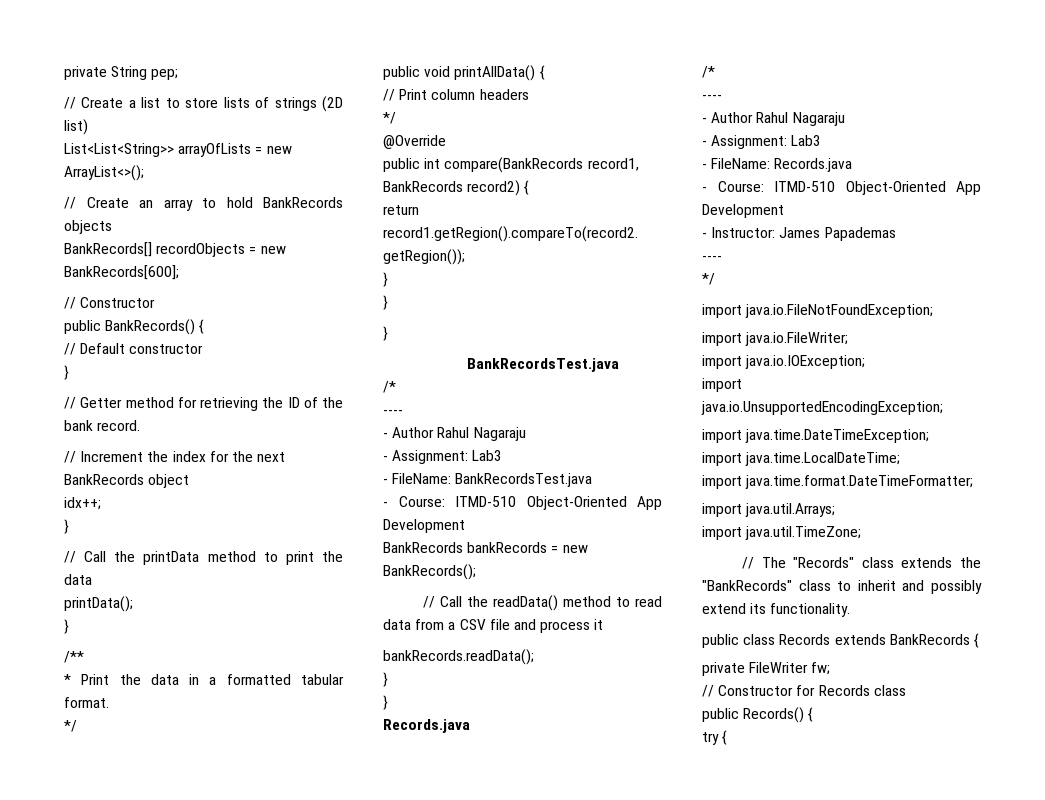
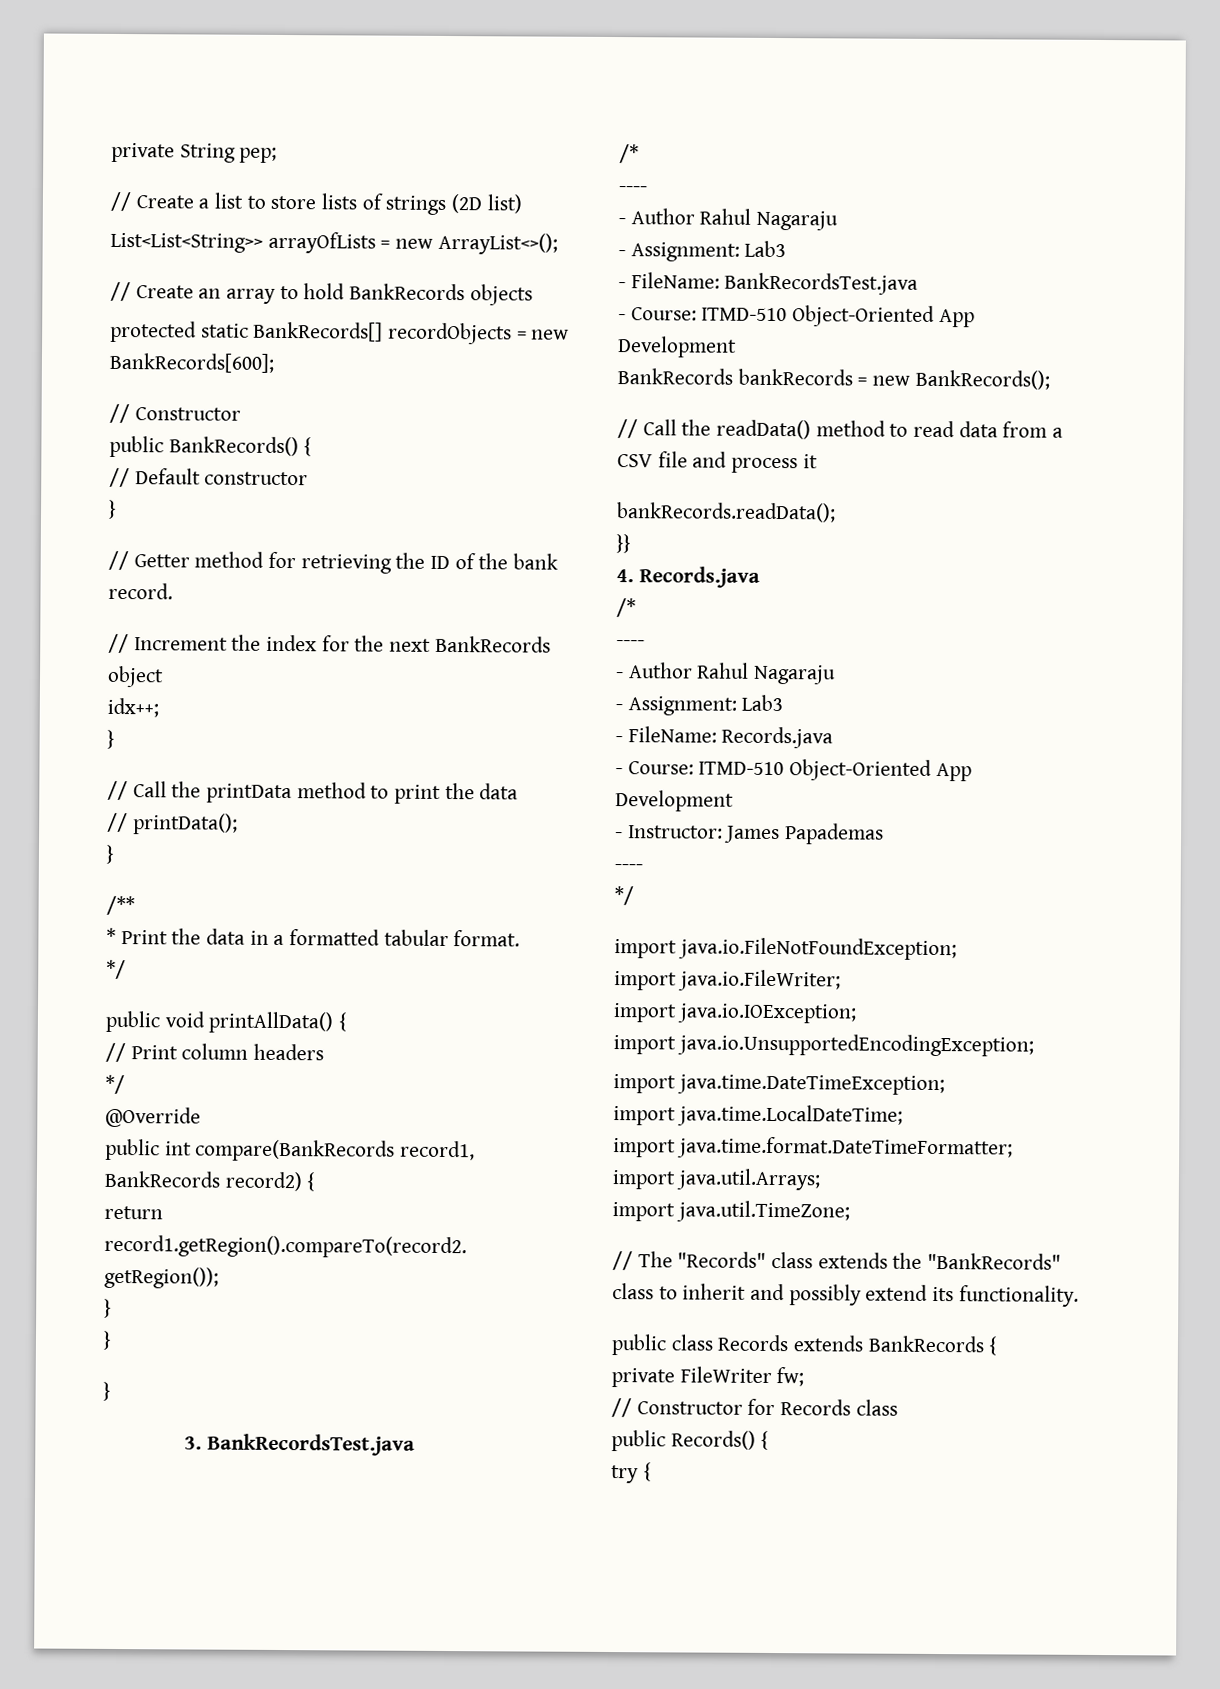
(112, 227) none -> [110,320,249,343] protected static
(92, 579) none -> [107,812,128,833] //
(388, 333) none -> [184,1436,203,1450] 3.
[383,672,388,687] [383,695,388,710] } // } // -> [616,534,631,554] [616,569,634,583] }} // 4.

